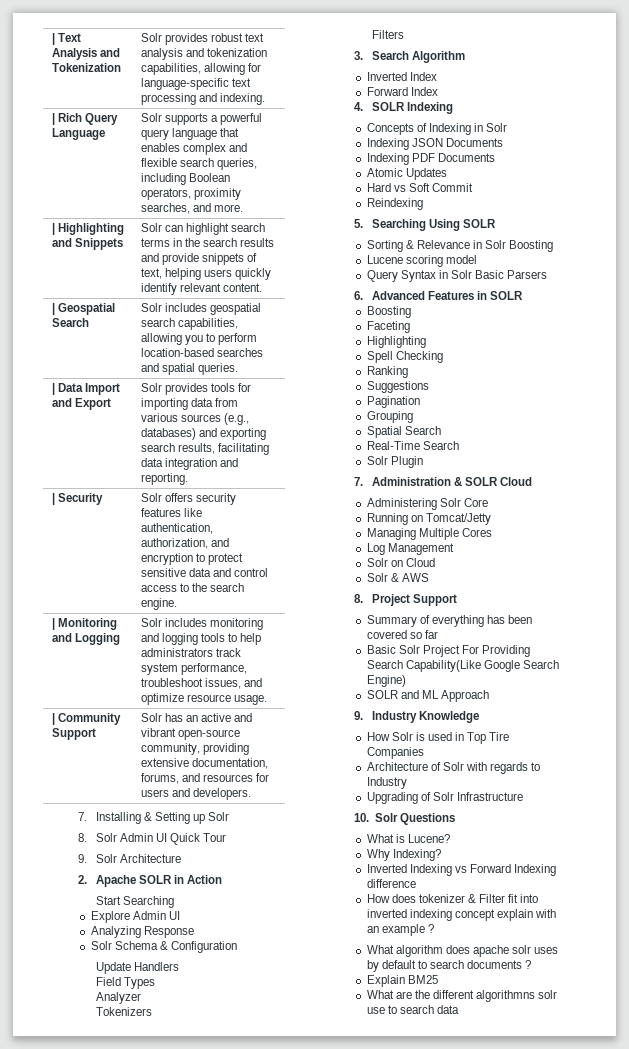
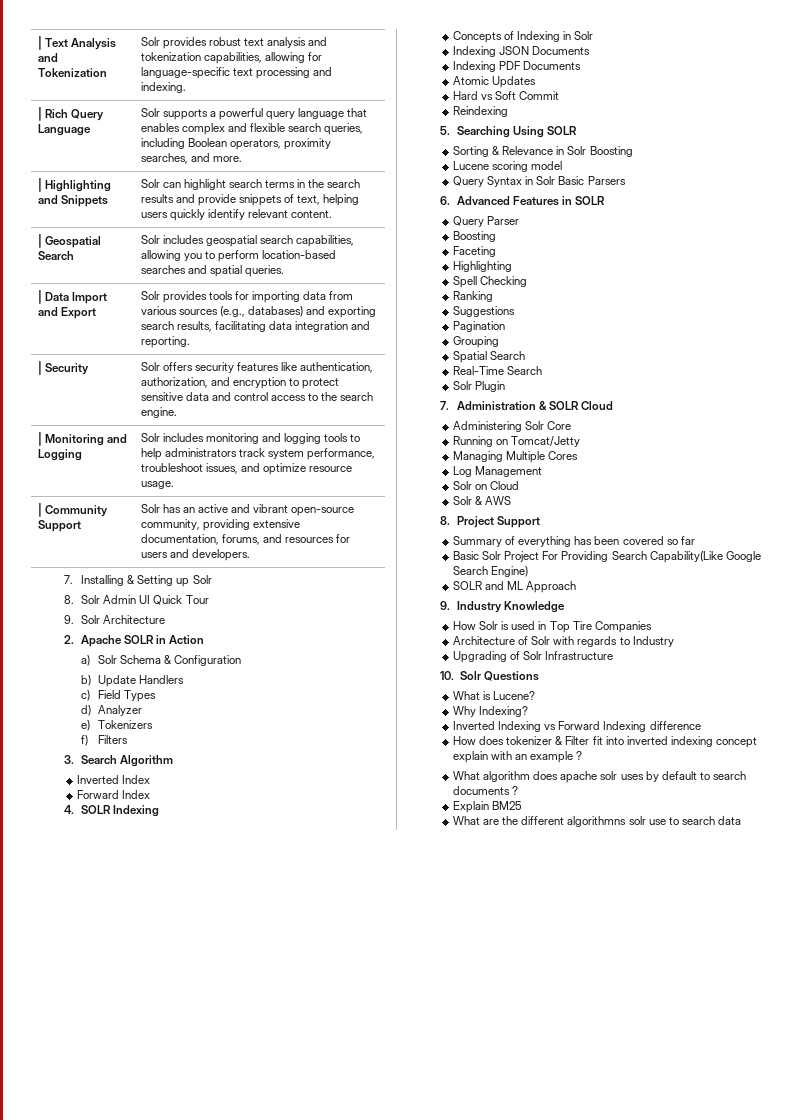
[95,896,174,908] [90,911,180,923] [90,926,194,938] Start Searching // Explore Admin UI // Analyzing Response // -> [81,655,91,666] a)
(238, 947) none -> [81,675,92,686] b)
(179, 966) none -> [81,690,91,701] c)
(155, 983) none -> [81,705,92,716] d)
(141, 998) none -> [81,720,91,731] e)
(152, 1011) none -> [81,735,89,746] f)
(523, 295) none -> [453,216,520,227] // Query Parser

